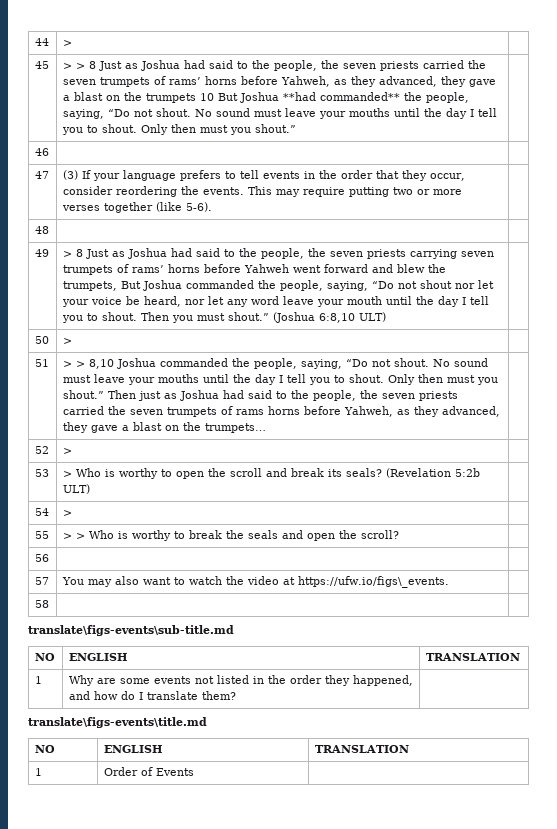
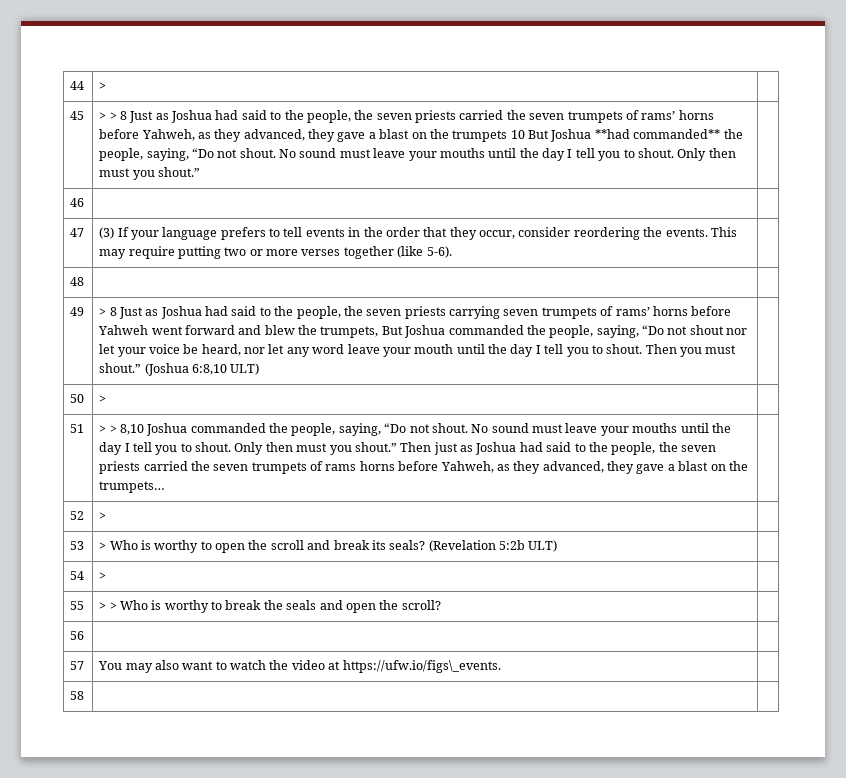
[28,625,234,636] [34,653,55,661] [68,653,127,661] [425,653,520,661] [34,676,42,684] [68,675,413,686] [68,691,236,700] [28,717,207,728] [34,745,55,753] [103,745,162,753] [314,745,409,753] [34,768,42,776] [103,767,194,776] // translate\figs-events\sub-title.md // NO | ENGLISH | TRANSLATION // 1 | Why are some events not listed in the order they happened, and how do I translate them? | // translate\figs-events\title.md // NO | ENGLISH | TRANSLATION // 1 | Order of Events | -> (85, 695) none

